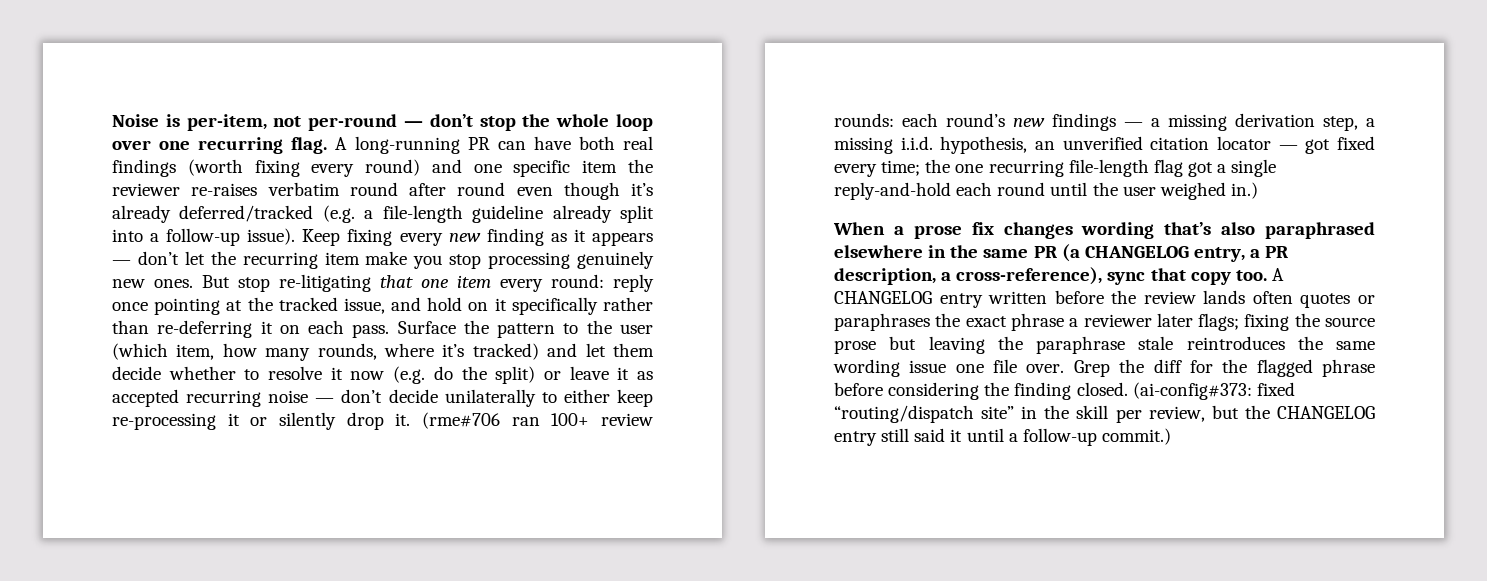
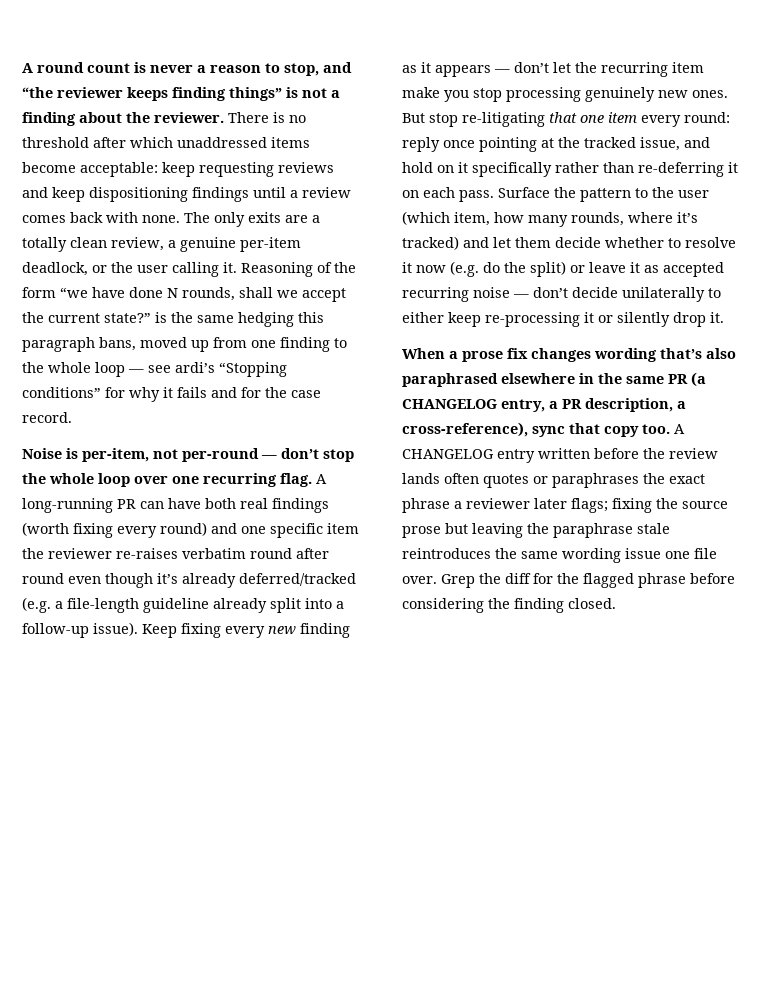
(112, 120) none -> [22,62,352,76] [22,87,340,101] [22,112,306,126] [22,137,310,148] [22,162,334,177] [22,187,351,202] [22,212,320,227] [22,237,301,252] [22,262,356,277] [22,287,346,302] [22,312,324,327] [22,337,347,352] [22,362,287,377] [22,387,321,402] [22,412,72,423] A round count is never a reason to stop, and “the reviewer keeps finding things” is not a finding about the reviewer. There is no threshold after which unaddressed items become acceptable: keep requesting reviews and keep dispositioning findings until a review comes back with none. The only exits are a totally clean review, a genuine per-item deadlock, or the user calling it. Reasoning of the form “we have done N rounds, shall we accept the current state?” is the same hedging this paragraph bans, moved up from one finding to the whole loop — see ardi’s “Stopping conditions” for why it fails and for the case record. //
[422,412,653,429] [834,113,1375,131] [834,136,1375,154] [834,159,1277,177] [834,182,1258,200] (rme#706 ran 100+ review rounds: each round’s new findings — a missing derivation step, a missing i.i.d. hypothesis, an unverified citation locator — got fixed every time; the one recurring file-length flag got a single reply-and-hold each round until the user weighed in.) -> (724, 317) none
[1132,382,1295,400] [834,405,1375,423] [834,428,1171,446] (ai-config#373: fixed “routing/dispatch site” in the skill per review, but the CHANGELOG entry still said it until a follow-up commit.) -> (616, 603) none

